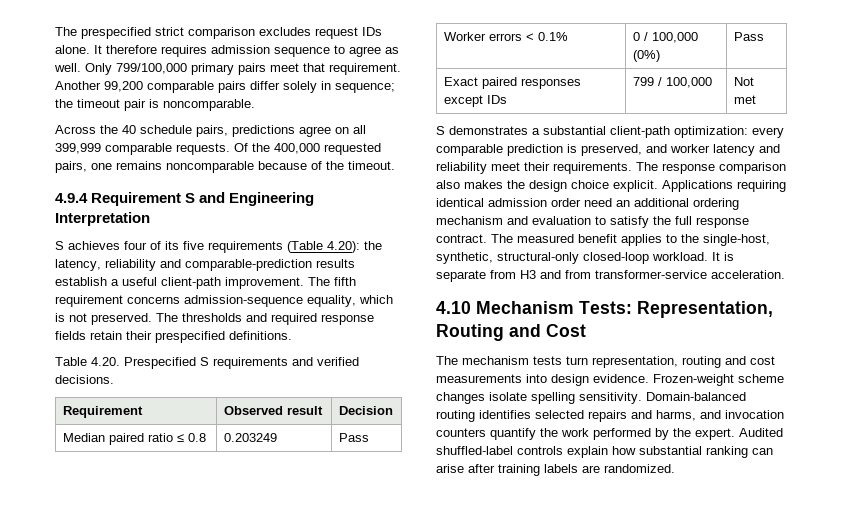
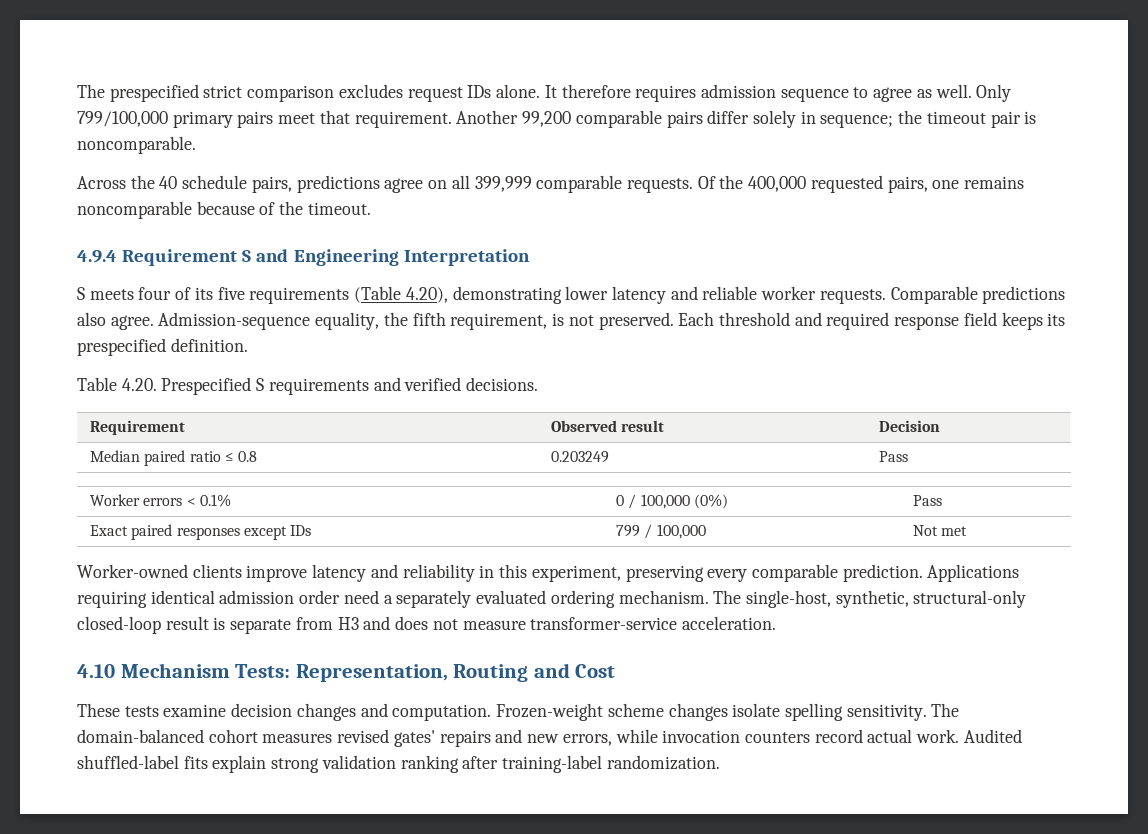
[68,241,120,250] achieves -> [89,289,134,300] meets
[327,241,382,253] [55,259,355,271] [55,277,356,289] [55,295,393,307] 4.20): the latency, reliability and comparable-prediction results establish a useful client-path improvement. The fifth requirement concerns admission-sequence equality, which -> [405,286,1066,304] [77,312,548,330] 4.20), demonstrating lower latency and reliable worker requests. Comparable predictions also agree. Admission-sequence equality, the fifth requirement,
[156,313,242,322] The thresholds -> [678,312,790,326] Each threshold
[55,331,292,343] fields retain their prespecified definitions. -> [963,312,1066,330] [77,338,248,356] field keeps its prespecified definition.
[436,126,784,138] [436,144,780,156] [436,162,786,174] [436,180,658,192] S demonstrates a substantial client-path optimization: every comparable prediction is preserved, and worker latency and reliability meet their requirements. The response comparison also makes the design choice explicit. -> [77,564,923,582] Worker-owned clients improve latency and reliability in this experiment, preserving every comparable prediction.
[616,198,739,210] [436,216,749,228] [436,234,699,246] an additional ordering mechanism and evaluation to satisfy the full response contract. The measured benefit applies to the -> [383,590,742,608] a separately evaluated ordering mechanism. The
[652,252,720,261] workload. It -> [165,616,209,630] result
[565,270,591,279] from -> [395,616,526,630] does not measure
[436,356,775,368] [436,374,649,386] The mechanism tests turn representation, routing and cost measurements into design evidence. -> [77,703,492,721] These tests examine decision changes and computation.
[646,392,746,401] [436,410,784,422] [436,428,783,440] [436,446,773,458] [436,464,675,476] Domain-balanced routing identifies selected repairs and harms, and invocation counters quantify the work performed by the expert. Audited shuffled-label controls explain how substantial ranking can arise after training labels are randomized. -> [931,703,960,717] [77,729,1022,747] [77,755,720,773] The domain-balanced cohort measures revised gates' repairs and new errors, while invocation counters record actual work. Audited shuffled-label fits explain strong validation ranking after training-label randomization.

